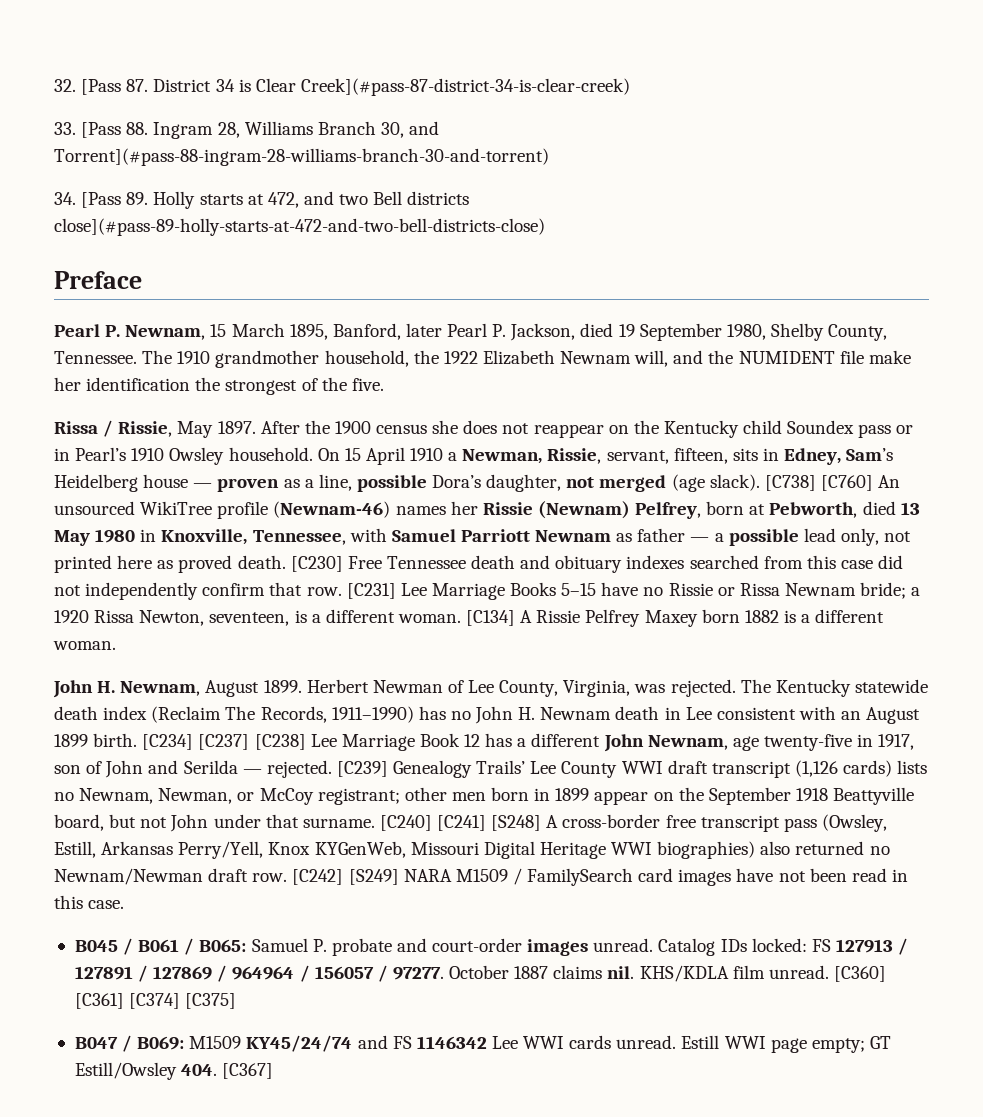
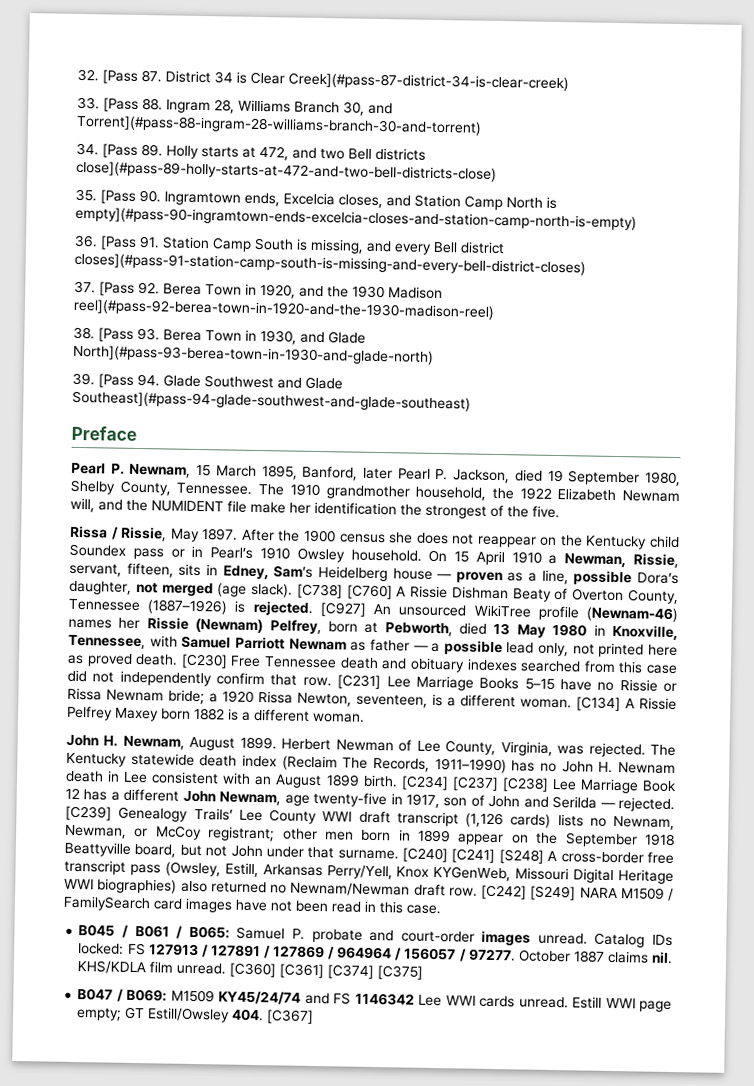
(545, 227) none -> [75,188,557,211] [75,206,637,231] [74,234,505,255] [74,252,586,276] [74,280,443,300] [73,298,494,320] [73,326,366,345] [73,344,434,365] [72,372,343,390] [72,390,471,412] // 35. [Pass 90. Ingramtown ends, Excelcia closes, and Station Camp North is empty](#pass-90-ingramtown-ends-excelcia-closes-and-station-camp-north-is-empty) // 36. [Pass 91. Station Camp South is missing, and every Bell district closes](#pass-91-station-camp-south-is-missing-and-every-bell-district-closes) // 37. [Pass 92. Berea Town in 1920, and the 1930 Madison reel](#pass-92-berea-town-in-1920-and-the-1930-madison-reel) // 38. [Pass 93. Berea Town in 1930, and Glade North](#pass-93-berea-town-in-1930-and-glade-north) // 39. [Pass 94. Glade Southwest and Glade Southeast](#pass-94-glade-southwest-and-glade-southeast)
(873, 483) none -> [396,585,679,605] [68,598,366,617] A Rissie Dishman Beaty of Overton County, Tennessee (1887–1926) is rejected. [C927]

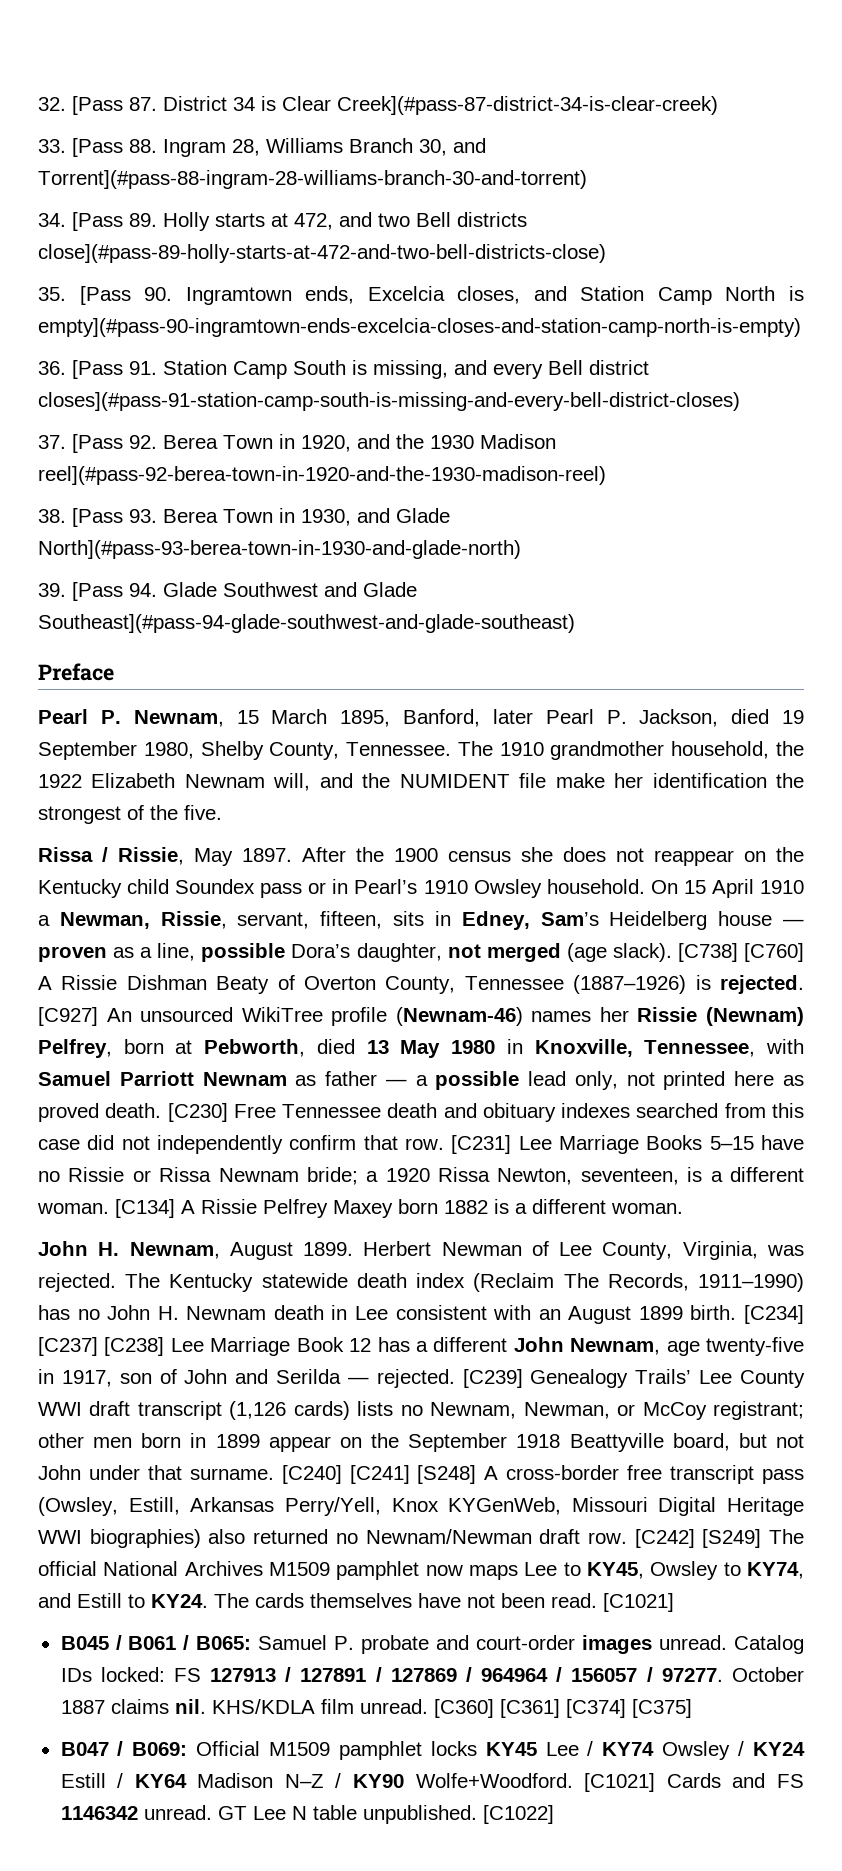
[579,887,674,902] [63,895,441,915] NARA M1509 / FamilySearch card images have not been read in this case. -> [769,1529,805,1544] [38,1561,805,1580] [38,1593,674,1612] The official National Archives M1509 pamphlet now maps Lee to KY45, Owsley to KY74, and Estill to KY24. The cards themselves have not been read. [C1021]
[170,989,672,1012] [76,1006,315,1025] M1509 KY45/24/74 and FS 1146342 Lee WWI cards unread. Estill WWI page empty; GT Estill/Owsley 404. [C367] -> [196,1741,806,1760] [60,1773,805,1792] [60,1805,554,1824] Official M1509 pamphlet locks KY45 Lee / KY74 Owsley / KY24 Estill / KY64 Madison N–Z / KY90 Wolfe+Woodford. [C1021] Cards and FS 1146342 unread. GT Lee N table unpublished. [C1022]

